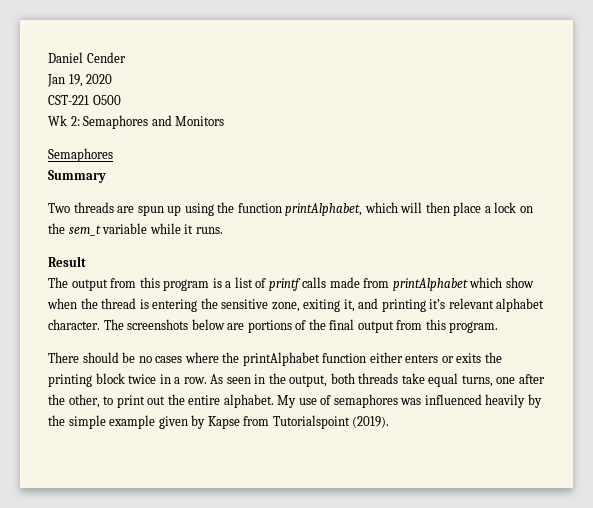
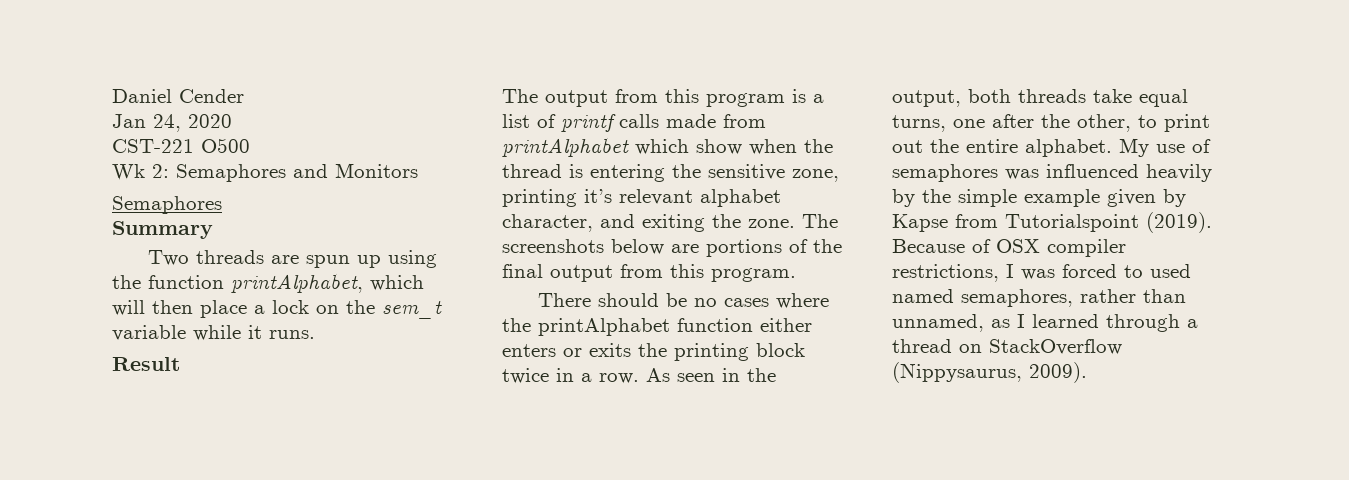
[68,74,83,87] 19, -> [153,114,181,132] 24,
[303,298,379,312] exiting it, and -> (839, 175) none
[48,319,100,330] character. -> [502,214,795,232] character, and exiting the zone.
(390, 422) none -> [892,239,1126,257] [892,264,1191,282] [892,289,1186,307] [892,314,1198,332] [892,339,1122,355] [892,362,1087,383] Because of OSX compiler restrictions, I was forced to used named semaphores, rather than unnamed, as I learned through a thread on StackOverflow (Nippysaurus, 2009).

